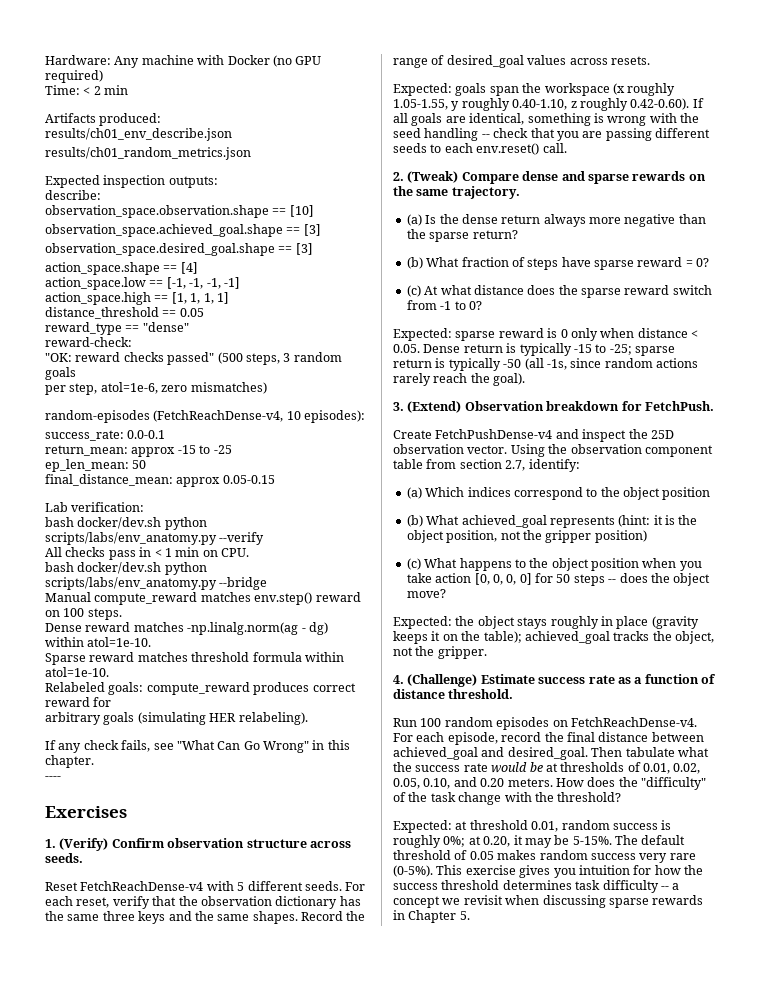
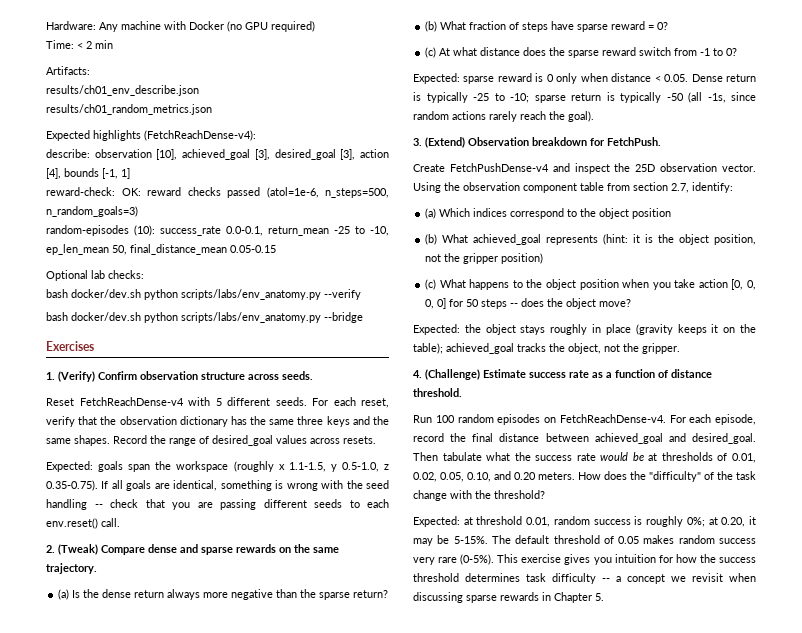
[45,113,162,126] Artifacts produced: -> [46,66,90,75] Artifacts:
[103,175,218,188] inspection outputs: -> [93,130,256,141] highlights (FetchReachDense-v4):
[45,205,314,218] [45,224,321,237] [45,243,313,256] [45,262,198,275] [45,277,240,290] [45,292,229,305] [45,307,204,319] [45,322,189,335] // observation_space.observation.shape == [10] // observation_space.achieved_goal.shape == [3] // observation_space.desired_goal.shape == [3] // action_space.shape == [4] // action_space.low == [-1, -1, -1, -1] // action_space.high == [1, 1, 1, 1] // distance_threshold == 0.05 // reward_type == "dense" -> [94,149,390,160] [46,168,130,179] observation [10], achieved_goal [3], desired_goal [3], action [4], bounds [-1, 1]
[45,353,72,362] // "OK: -> [121,188,141,196] OK:
[167,352,342,365] [45,367,76,380] [45,382,267,395] [45,410,366,423] [45,430,166,441] [45,445,232,457] [45,459,147,472] [45,474,275,487] [45,502,145,512] passed" (500 steps, 3 random goals // per step, atol=1e-6, zero mismatches) // random-episodes (FetchReachDense-v4, 10 episodes): // success_rate: 0.0-0.1 // return_mean: approx -15 to -25 // ep_len_mean: 50 // final_distance_mean: approx 0.05-0.15 // Lab verification: -> [227,187,389,198] [46,206,138,217] [46,225,389,236] [46,244,276,255] [46,270,144,281] passed (atol=1e-6, n_steps=500, n_random_goals=3) // random-episodes (10): success_rate 0.0-0.1, return_mean -25 to -10, ep_len_mean 50, final_distance_mean 0.05-0.15 // Optional lab checks:
[45,547,249,560] // All checks pass in < 1 min on CPU. -> (361, 294) none
[45,592,361,605] [45,608,122,620] [45,622,328,635] [45,637,152,647] [45,652,344,665] [45,667,109,677] [45,682,356,695] [45,697,112,707] [45,712,308,725] [45,740,350,753] [45,755,94,768] [45,776,61,780] // Manual compute_reward matches env.step() reward on 100 steps. // Dense reward matches -np.linalg.norm(ag - dg) within atol=1e-10. // Sparse reward matches threshold formula within atol=1e-10. // Relabeled goals: compute_reward produces correct reward for // arbitrary goals (simulating HER relabeling). // If any check fails, see "What Can Go Wrong" in this chapter. // ---- -> (363, 317) none
[612,83,676,96] [393,98,690,111] (x roughly 1.05-1.55, y roughly 0.40-1.10, z roughly 0.42-0.60). -> [233,461,389,472] [46,480,98,491] (roughly x 1.1-1.5, y 0.5-1.0, z 0.35-0.75).
[573,344,632,355] -15 to -25; -> [473,93,529,103] -25 to -10;

